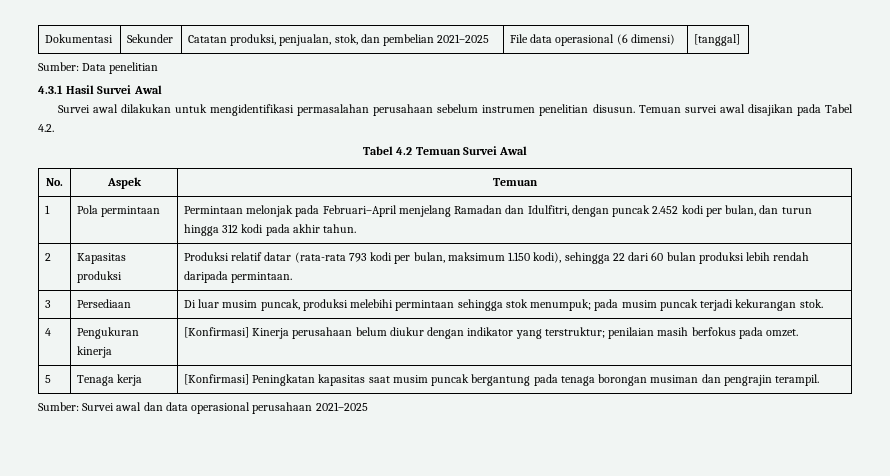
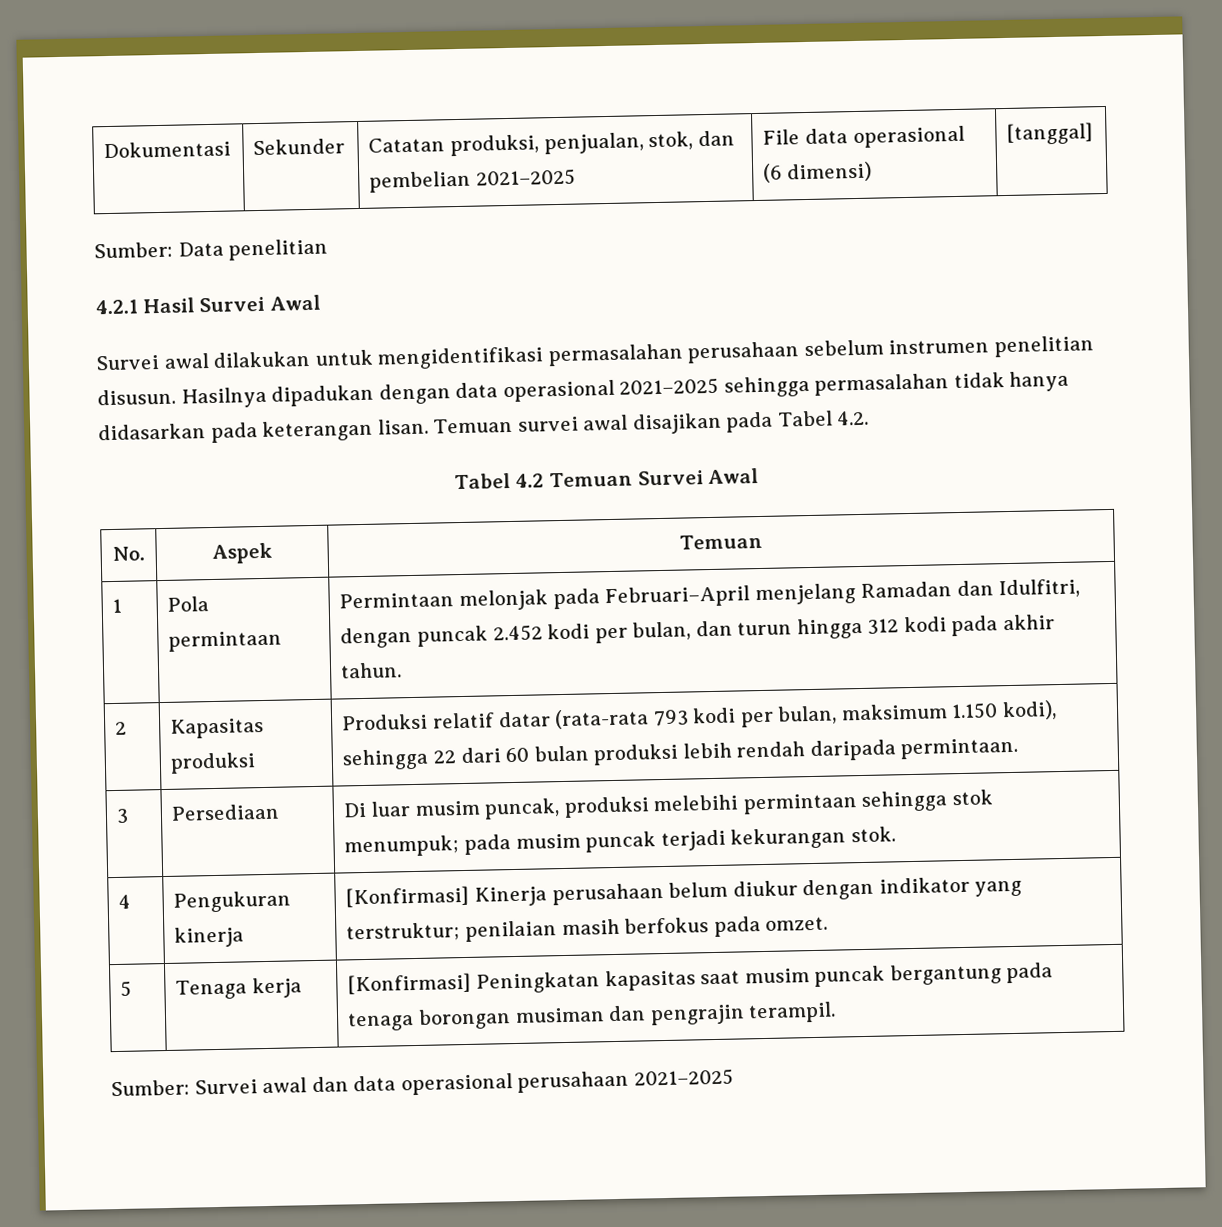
[38,85,63,94] 4.3.1 -> [95,299,138,315] 4.2.1
(635, 108) none -> [180,370,1070,409] [98,418,429,444] Hasilnya dipadukan dengan data operasional 2021–2025 sehingga permasalahan tidak hanya didasarkan pada keterangan lisan.

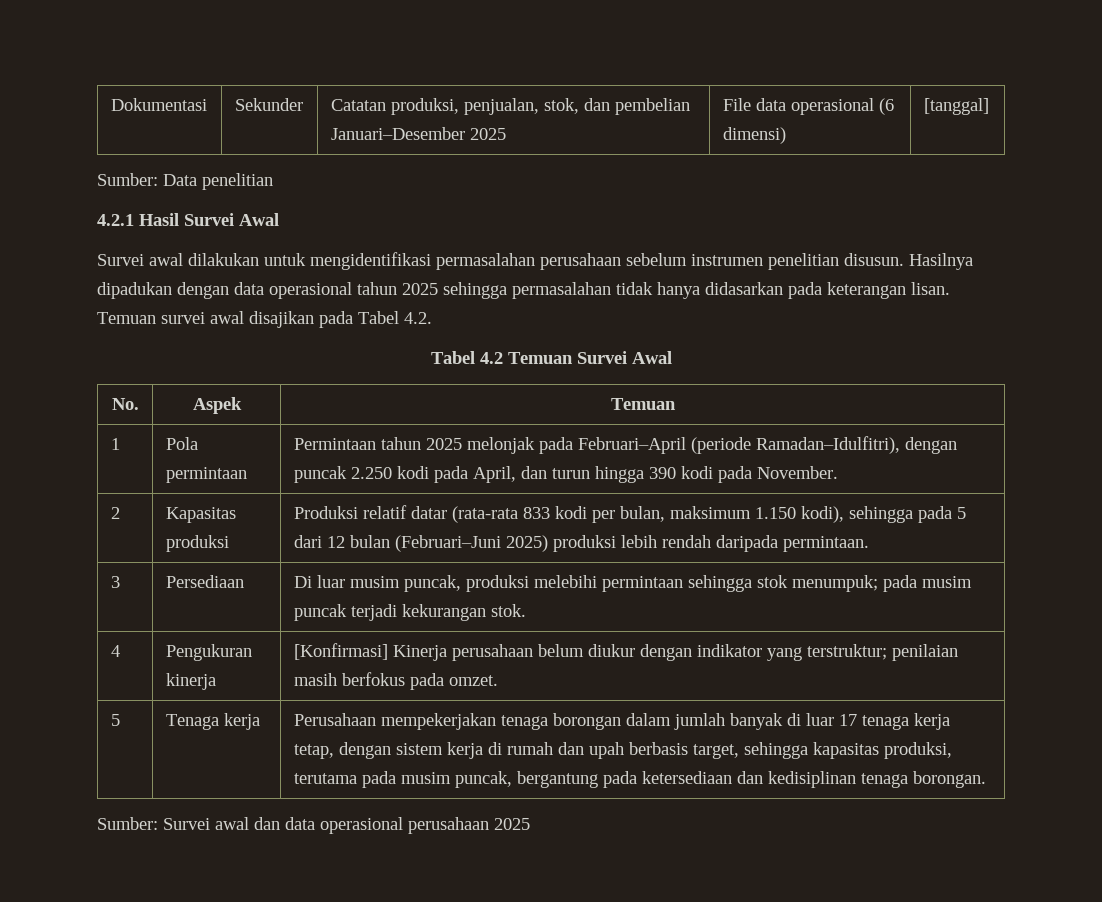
[476,168,577,187] 2021–2025 -> [330,127,506,140] Januari–Desember 2025
[619,377,720,396] 2021–2025 -> [357,282,438,295] tahun 2025
(455, 600) none -> [380,437,462,450] tahun 2025
[754,578,1081,606] [340,621,692,649] menjelang Ramadan dan Idulfitri, dengan puncak 2.452 kodi per bulan, -> [690,436,957,454] [293,466,516,483] (periode Ramadan–Idulfitri), dengan puncak 2.250 kodi pada April,
[867,614,1055,637] [340,662,403,679] 312 kodi pada akhir tahun. -> [648,466,838,483] 390 kodi pada November.
[652,709,689,727] 793 -> [522,507,550,519] 833
[433,745,589,764] 22 dari 60 bulan -> [917,506,966,523] [293,535,548,552] pada 5 dari 12 bulan (Februari–Juni 2025)
[347,962,1054,995] [347,1001,837,1032] [Konfirmasi] Peningkatan kapasitas saat musim puncak bergantung pada tenaga borongan musiman dan pengrajin terampil. -> [293,713,950,730] [293,742,952,759] [293,771,986,788] Perusahaan mempekerjakan tenaga borongan dalam jumlah banyak di luar 17 tenaga kerja tetap, dengan sistem kerja di rumah dan upah berbasis target, sehingga kapasitas produksi, terutama pada musim puncak, bergantung pada ketersediaan dan kedisiplinan tenaga borongan.
[633,1068,734,1087] 2021–2025 -> [494,818,530,830] 2025

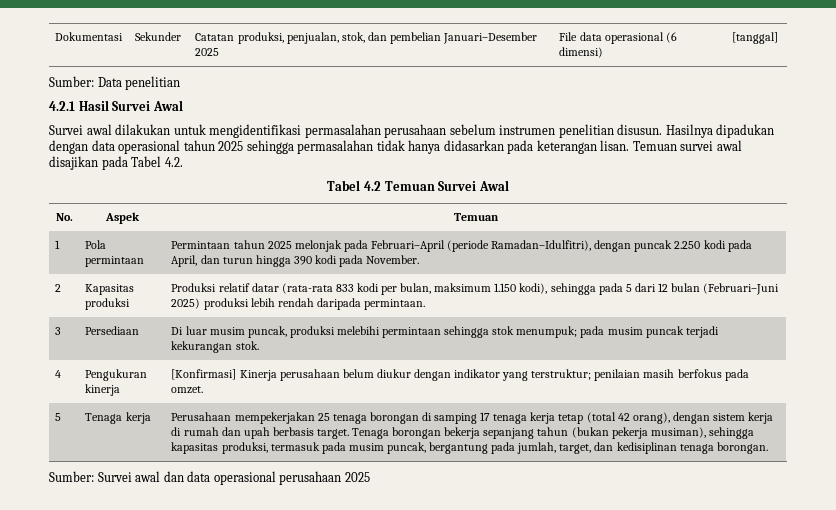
(496, 721) none -> [317,413,330,421] 25
[625,713,950,730] [293,744,334,759] dalam jumlah banyak di luar 17 tenaga kerja tetap, -> [421,412,670,424] di samping 17 tenaga kerja tetap (total 42 orang),
[692,744,739,759] target, -> [316,427,706,439] target. Tenaga borongan bekerja sepanjang tahun (bukan pekerja musiman),
[293,773,357,784] terutama -> [270,442,320,451] termasuk
[641,771,732,784] ketersediaan -> [517,442,592,454] jumlah, target,

